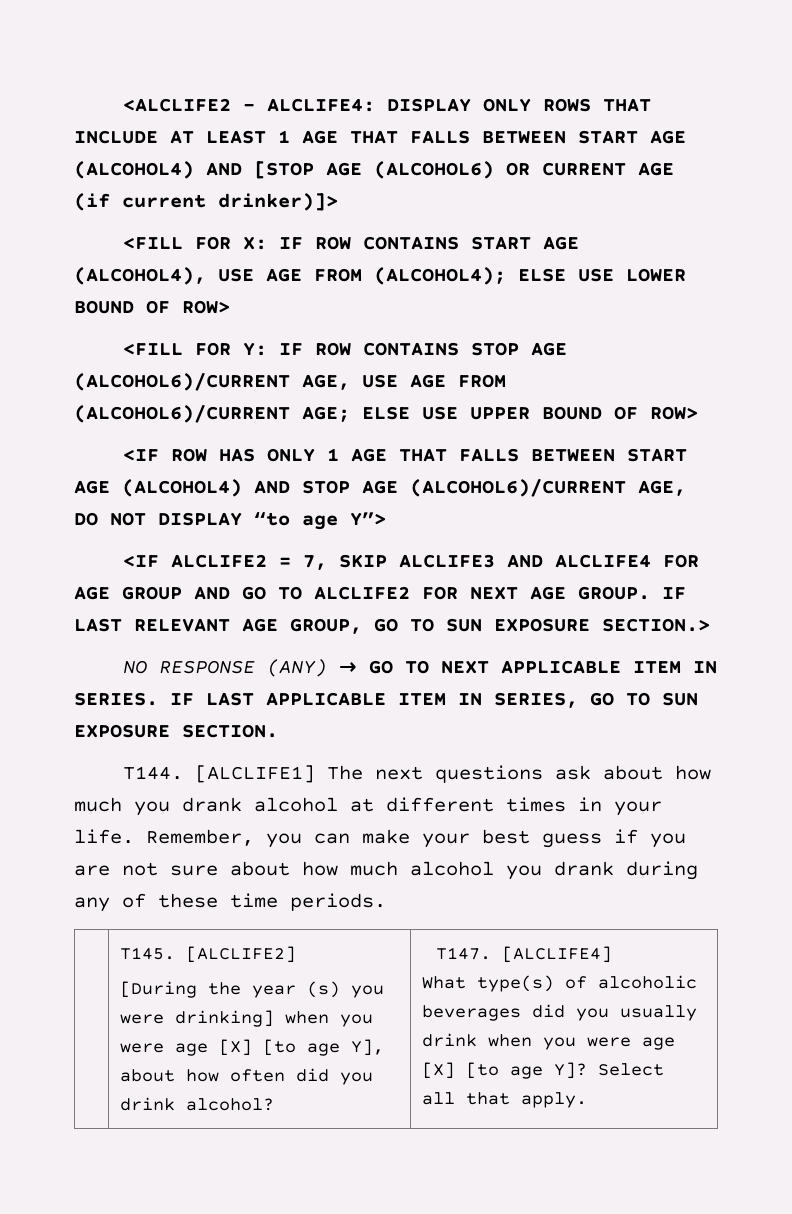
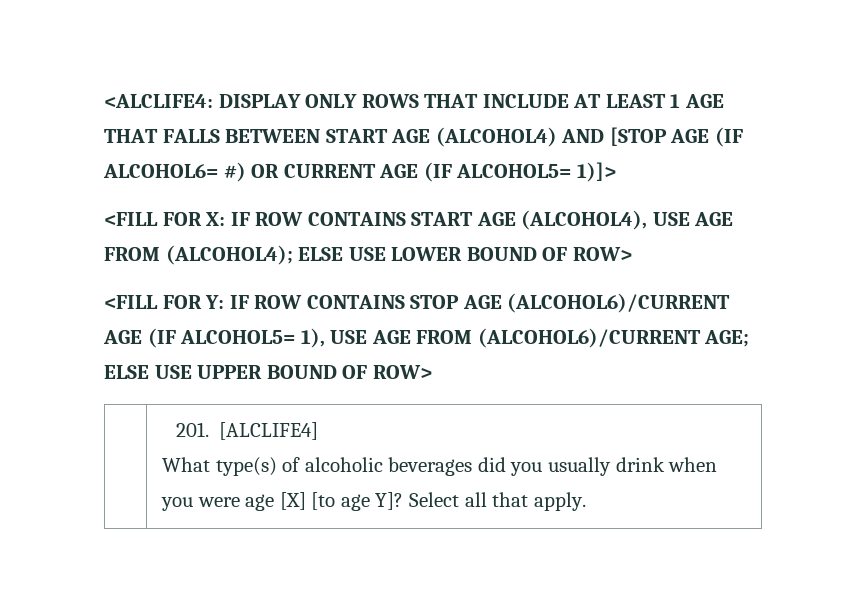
[123,98,376,112] <ALCLIFE2 - ALCLIFE4: -> [104,94,213,108] <ALCLIFE4:
[374,161,674,179] [74,193,338,211] (ALCOHOL6) OR CURRENT AGE (if current drinker)]> -> [714,127,743,147] [103,162,616,182] (IF ALCOHOL6= #) OR CURRENT AGE (IF ALCOHOL5= 1)]>
[302,374,350,390] AGE, -> [103,328,325,348] AGE (IF ALCOHOL5= 1),
[123,448,688,462] [74,479,686,497] [74,511,386,530] [123,554,700,570] [74,586,686,600] [74,618,710,634] [123,659,718,677] [74,692,698,708] [74,724,278,738] [123,765,712,783] [74,797,662,816] [74,829,686,848] [74,861,698,880] [74,893,386,912] [120,946,297,963] [120,981,385,998] [120,1010,374,1027] [120,1039,385,1056] [120,1068,374,1085] [120,1097,275,1111] [436,947,492,960] // <IF ROW HAS ONLY 1 AGE THAT FALLS BETWEEN START AGE (ALCOHOL4) AND STOP AGE (ALCOHOL6)/CURRENT AGE, DO NOT DISPLAY “to age Y”> // <IF ALCLIFE2 = 7, SKIP ALCLIFE3 AND ALCLIFE4 FOR AGE GROUP AND GO TO ALCLIFE2 FOR NEXT AGE GROUP. IF LAST RELEVANT AGE GROUP, GO TO SUN EXPOSURE SECTION.> // NO RESPONSE (ANY) → GO TO NEXT APPLICABLE ITEM IN SERIES. IF LAST APPLICABLE ITEM IN SERIES, GO TO SUN EXPOSURE SECTION. // T144. [ALCLIFE1] The next questions ask about how much you drank alcohol at different times in your life. Remember, you can make your best guess if you are not sure about how much alcohol you drank during any of these time periods. // | T145. [ALCLIFE2] // [During the year (s) you were drinking] when you were age [X] [to age Y], about how often did you drink alcohol? | T147. -> [175,422,209,437] // | 201.

